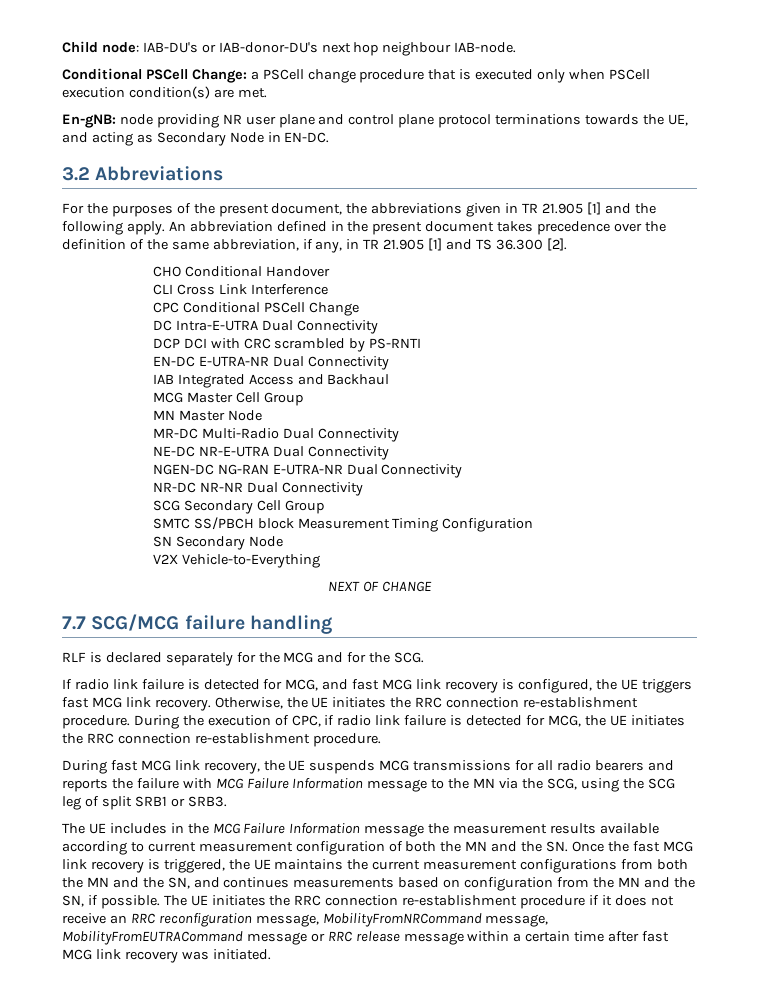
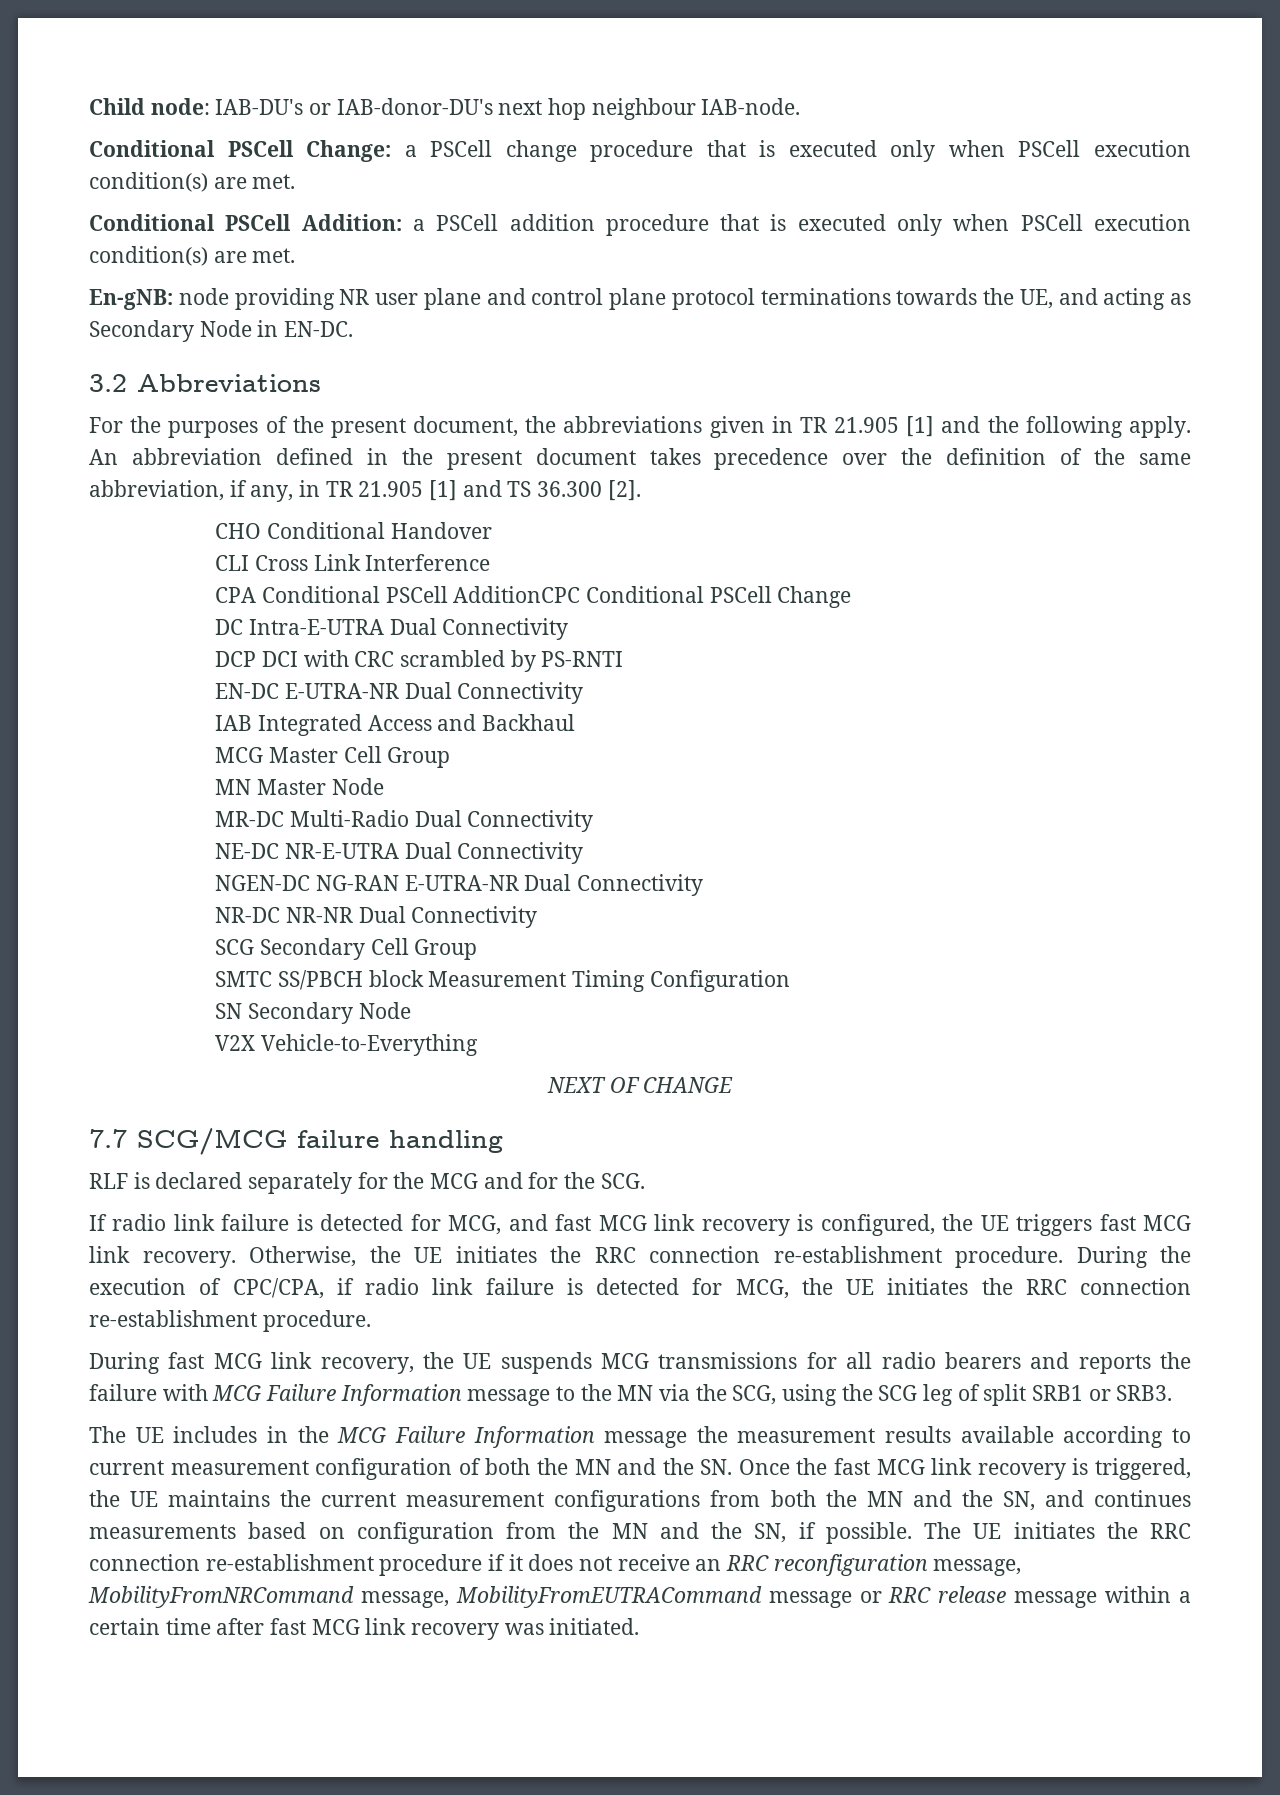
(267, 93) none -> [89,214,1191,236] [89,246,296,266] // Conditional PSCell Addition: a PSCell addition procedure that is executed only when PSCell execution condition(s) are met.
[152,302,179,313] CPC -> [215,586,581,603] CPA Conditional PSCell AdditionCPC
[291,715,321,727] CPC, -> [232,1278,324,1299] CPC/CPA,

